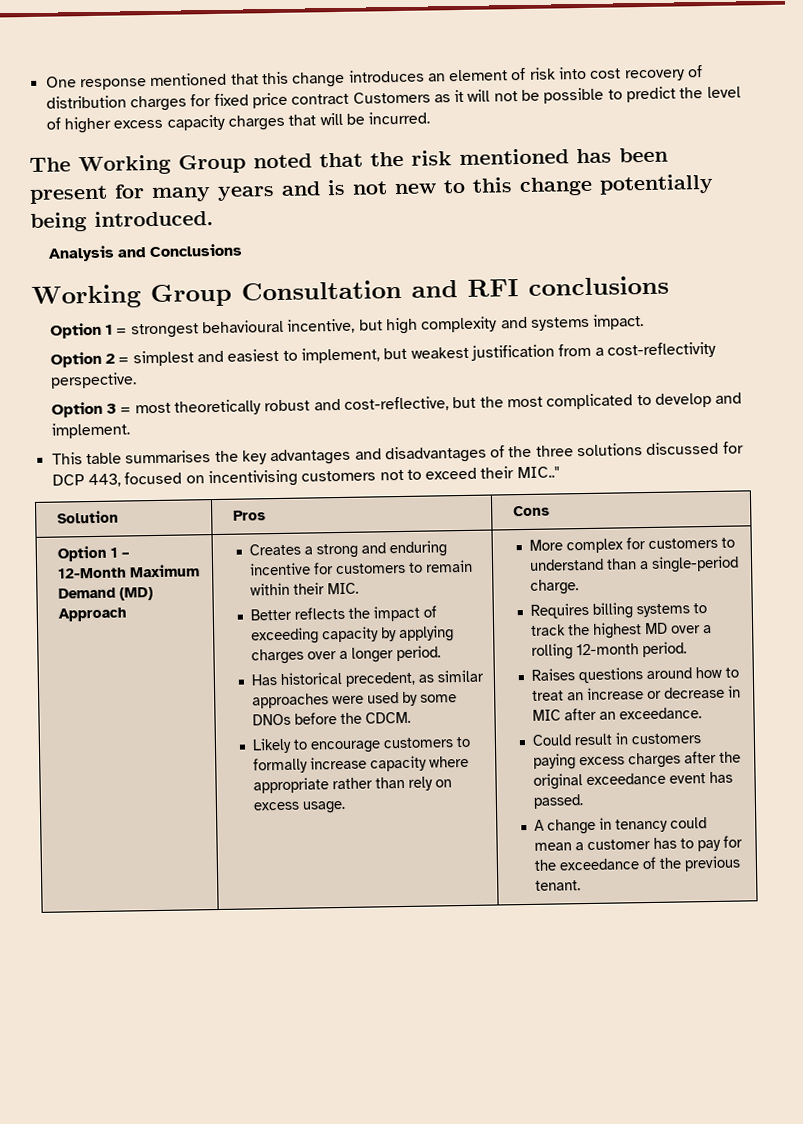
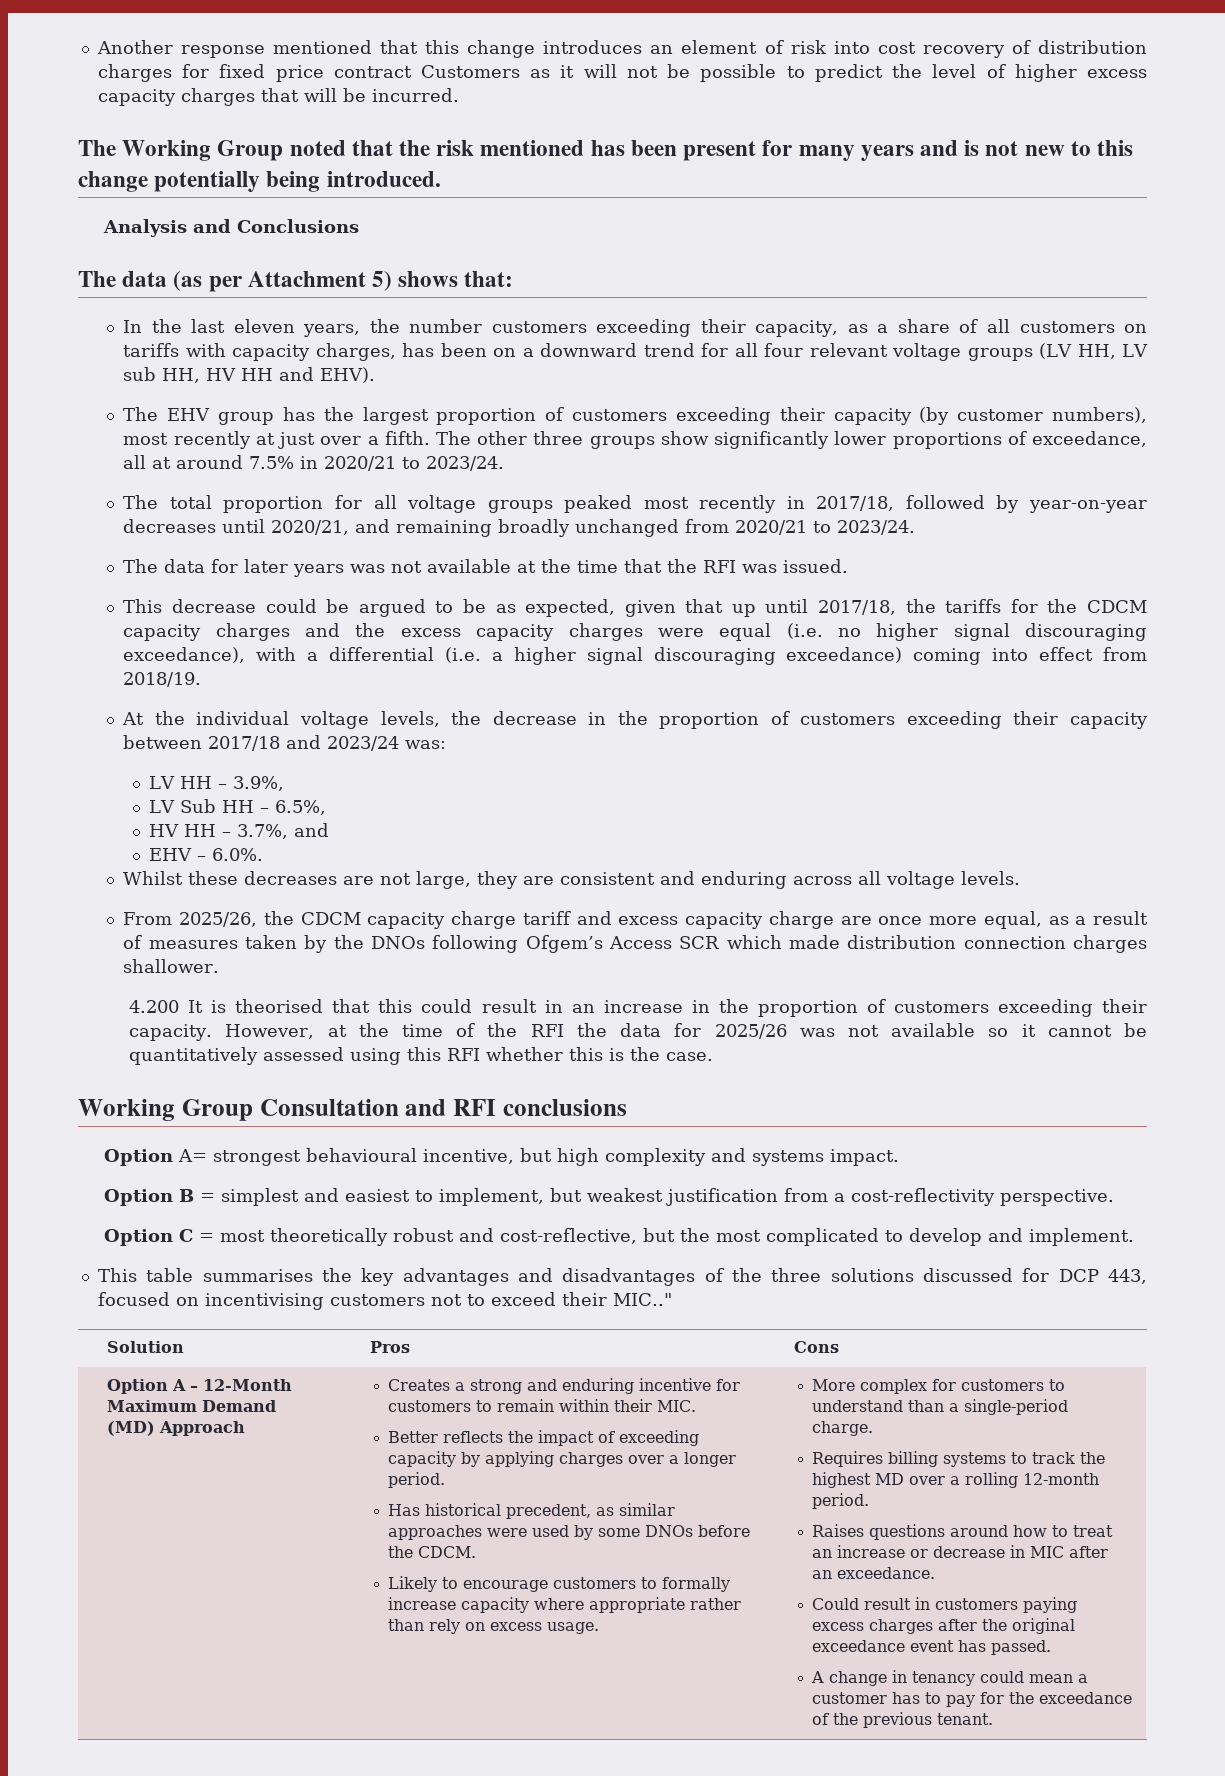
[45,76,77,88] One -> [96,40,173,54] Another
(244, 250) none -> [78,271,514,292] [123,319,1147,337] [123,343,1149,361] [123,367,376,383] [123,407,1147,425] [123,431,1147,449] [123,455,505,471] [123,495,1147,513] [123,519,916,537] [123,559,849,577] [123,599,1148,617] [123,623,1147,641] [123,647,1148,665] [123,672,202,687] [122,711,1148,729] [123,735,447,751] [149,776,284,791] [149,799,326,815] [149,823,330,839] [149,848,264,861] [123,871,1021,889] [123,911,1148,929] [123,935,1147,953] [123,959,220,973] [129,999,1147,1017] [129,1023,1147,1041] [129,1047,714,1065] // The data (as per Attachment 5) shows that: // In the last eleven years, the number customers exceeding their capacity, as a share of all customers on tariffs with capacity charges, has been on a downward trend for all four relevant voltage groups (LV HH, LV sub HH, HV HH and EHV). // The EHV group has the largest proportion of customers exceeding their capacity (by customer numbers), most recently at just over a fifth. The other three groups show significantly lower proportions of exceedance, all at around 7.5% in 2020/21 to 2023/24. // The total proportion for all voltage groups peaked most recently in 2017/18, followed by year-on-year decreases until 2020/21, and remaining broadly unchanged from 2020/21 to 2023/24. // The data for later years was not available at the time that the RFI was issued. // This decrease could be argued to be as expected, given that up until 2017/18, the tariffs for the CDCM capacity charges and the excess capacity charges were equal (i.e. no higher signal discouraging exceedance), with a differential (i.e. a higher signal discouraging exceedance) coming into effect from 2018/19. // At the individual voltage levels, the decrease in the proportion of customers exceeding their capacity between 2017/18 and 2023/24 was: // LV HH – 3.9%, // LV Sub HH – 6.5%, // HV HH – 3.7%, and // EHV – 6.0%. // Whilst these decreases are not large, they are consistent and enduring across all voltage levels. // From 2025/26, the CDCM capacity charge tariff and excess capacity charge are once more equal, as a result of measures taken by the DNOs following Ofgem’s Access SCR which made distribution connection charges shallower. // 4.200 It is theorised that this could result in an increase in the proportion of customers exceeding their capacity. However, at the time of the RFI the data for 2025/26 was not available so it cannot be quantitatively assessed using this RFI whether this is the case.
[105,324,128,335] 1 = -> [177,1149,207,1162] A=
[105,353,116,364] 2 -> [178,1189,194,1202] B
[106,403,118,414] 3 -> [178,1229,193,1242] C
[110,547,119,558] 1 -> [172,1379,187,1391] A

